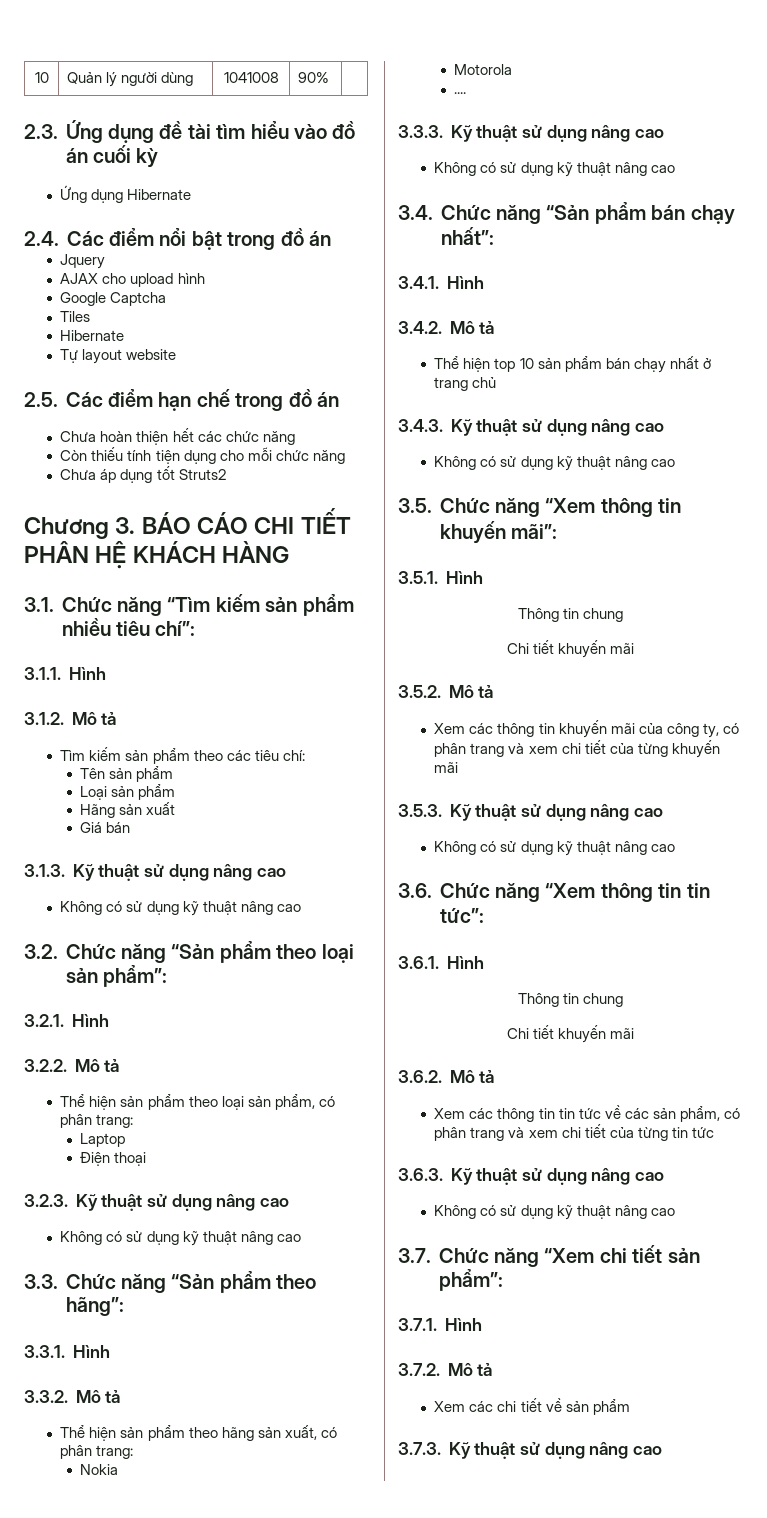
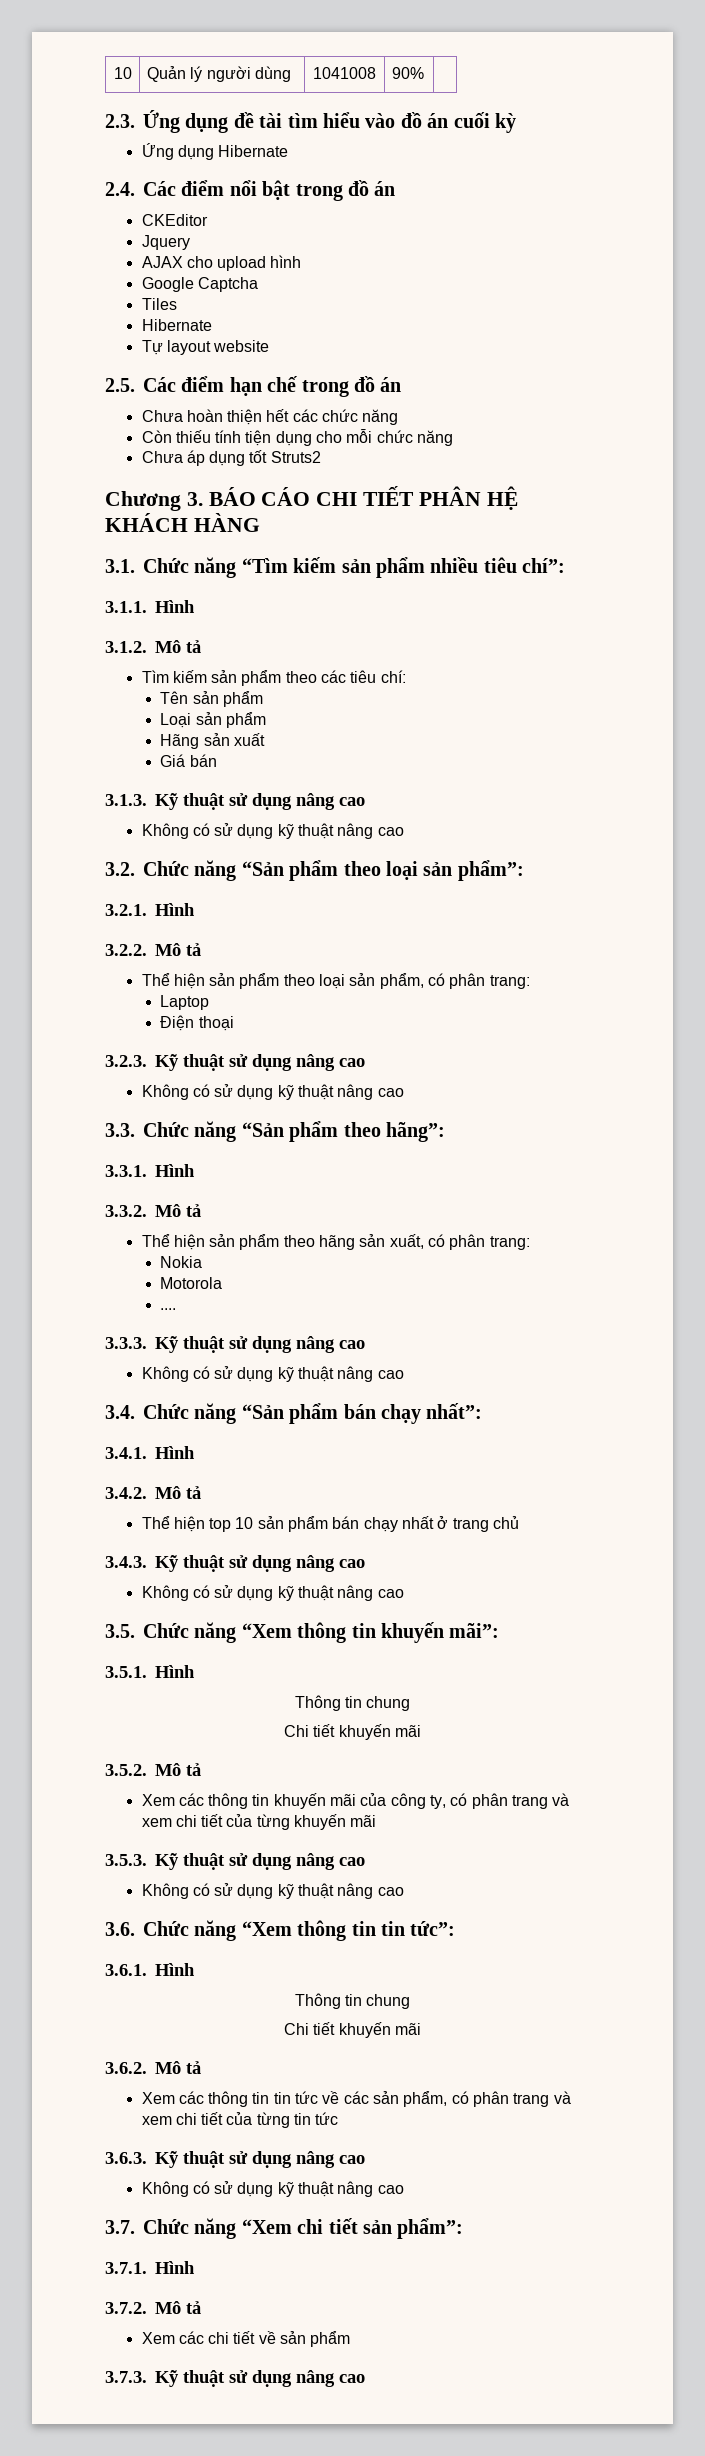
(331, 238) none -> [141,214,208,226] // CKEditor

